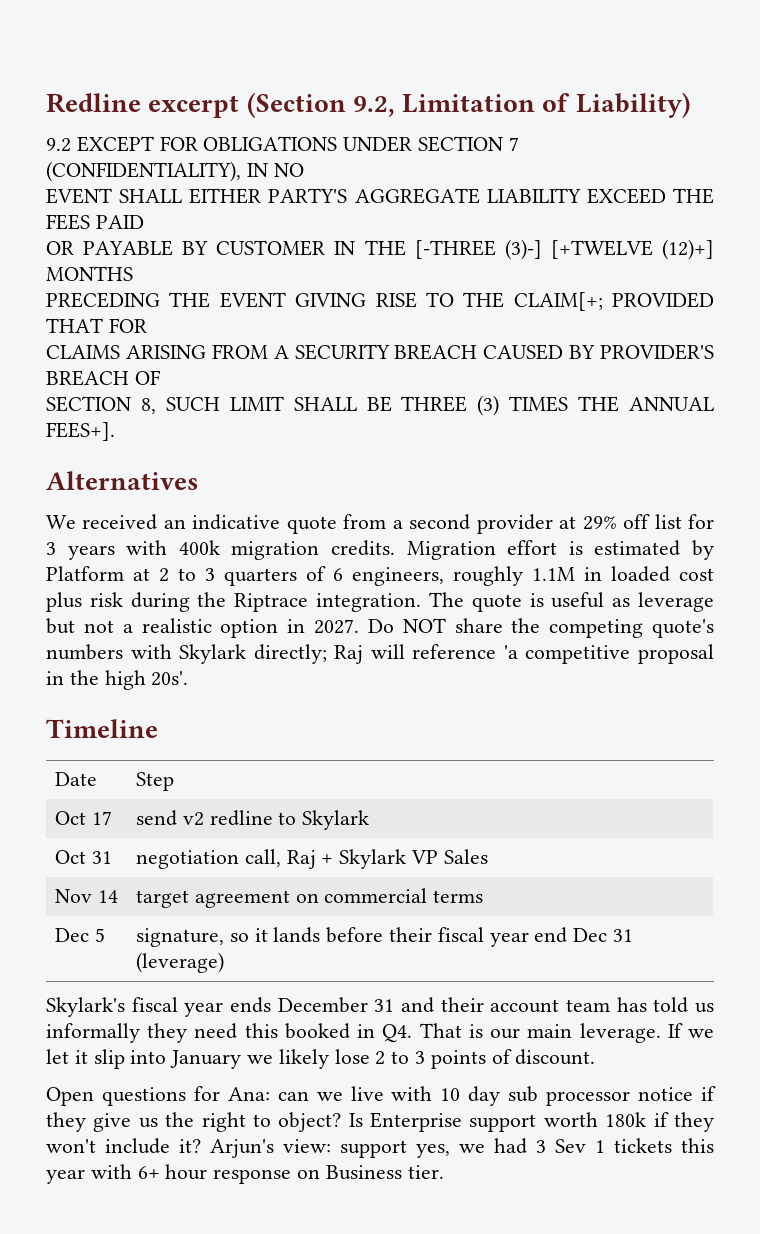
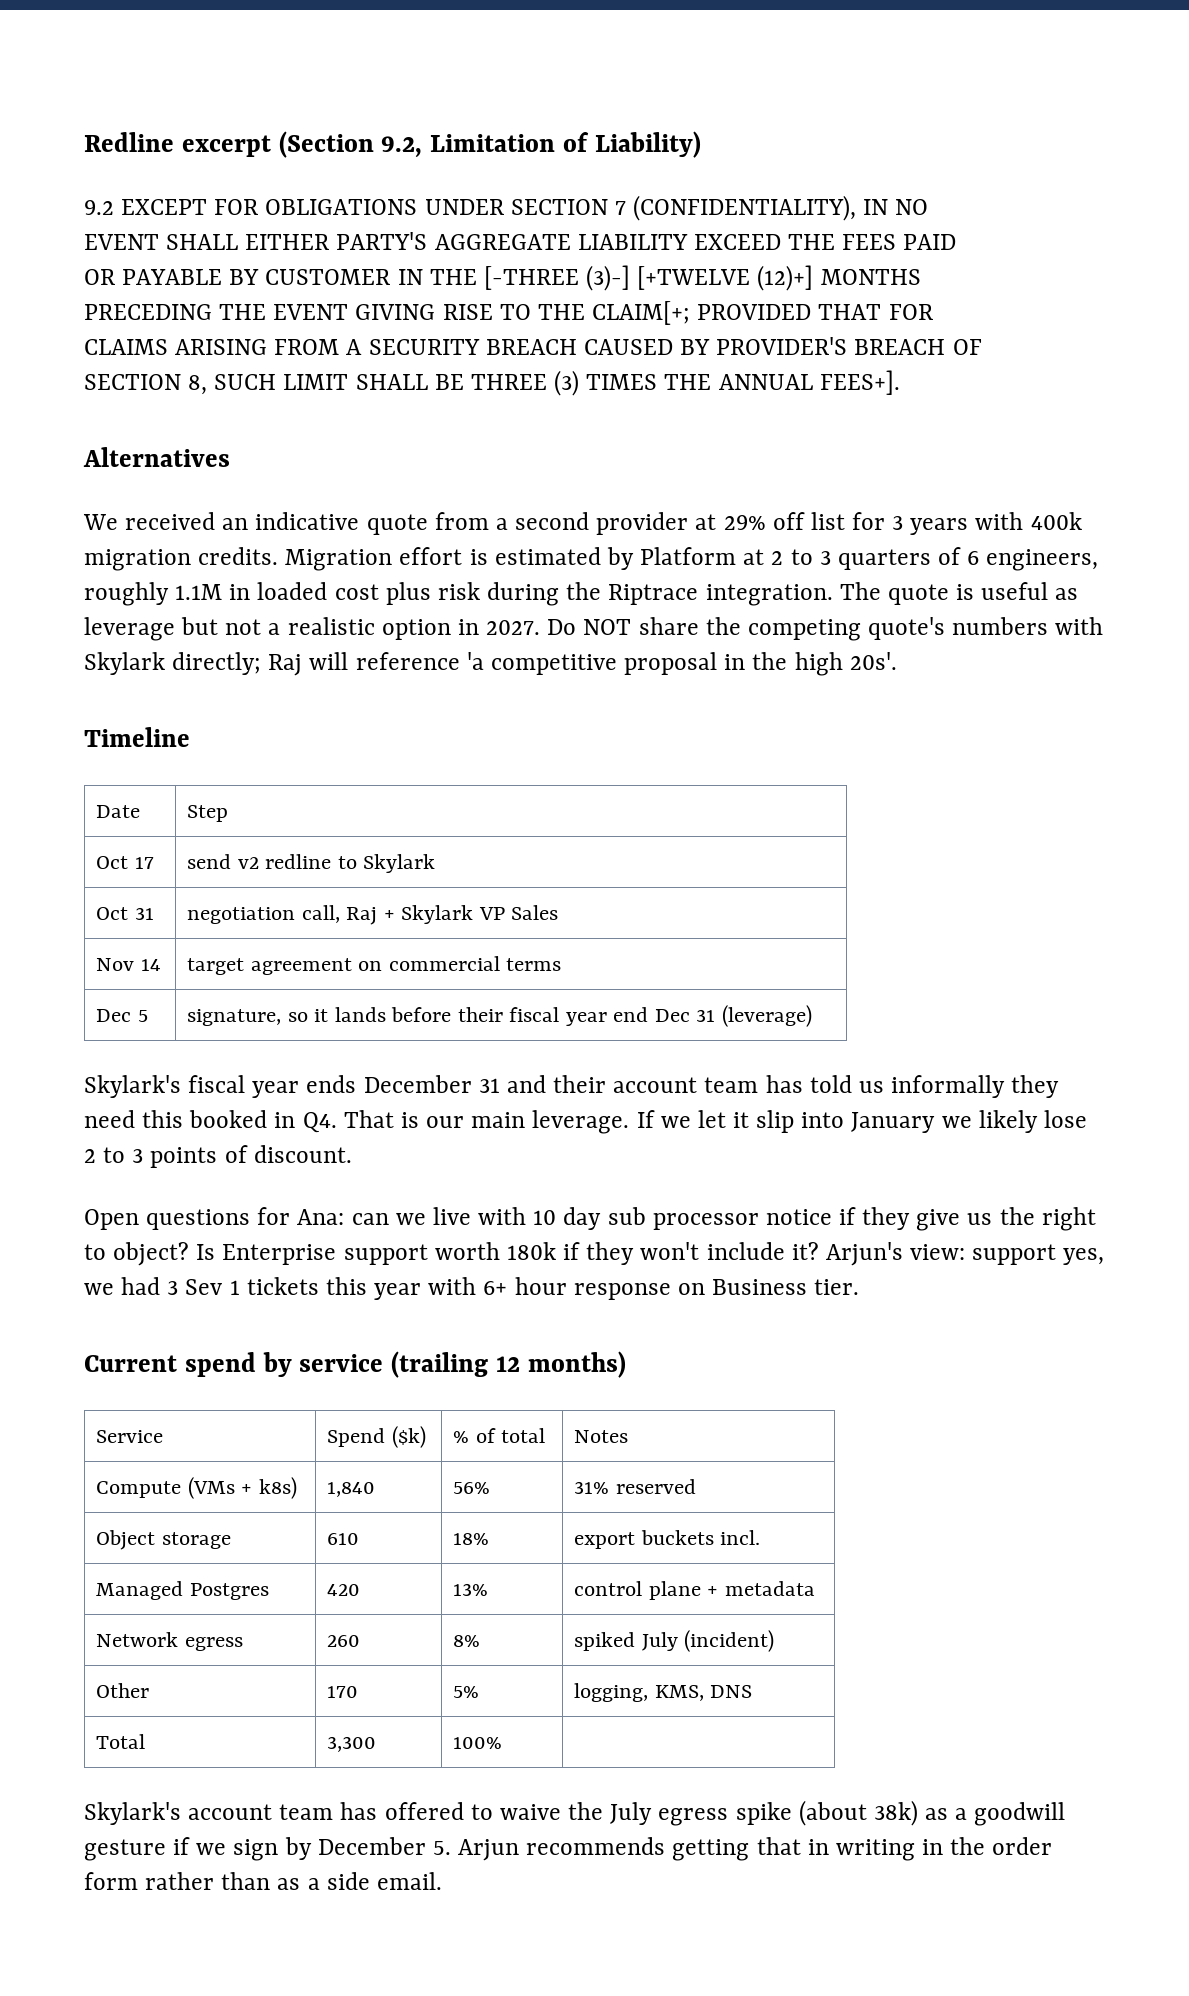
(444, 1172) none -> [84,1351,626,1378] [96,1430,164,1443] [327,1426,426,1448] [453,1428,546,1443] [574,1430,629,1443] [96,1477,297,1499] [327,1482,376,1497] [453,1482,491,1494] [574,1479,696,1494] [96,1530,231,1550] [327,1533,360,1545] [453,1533,490,1545] [574,1530,761,1549] [96,1581,269,1600] [327,1584,361,1596] [453,1583,489,1596] [574,1581,815,1600] [96,1632,243,1651] [327,1635,361,1647] [453,1635,481,1647] [574,1630,775,1652] [96,1683,150,1698] [327,1686,359,1698] [453,1686,480,1698] [574,1683,753,1702] [96,1734,146,1749] [327,1736,377,1752] [453,1737,503,1749] [84,1800,1066,1826] [84,1837,1053,1861] [84,1872,442,1890] // Current spend by service (trailing 12 months) // Service | Spend ($k) | % of total | Notes // Compute (VMs + k8s) | 1,840 | 56% | 31% reserved // Object storage | 610 | 18% | export buckets incl. // Managed Postgres | 420 | 13% | control plane + metadata // Network egress | 260 | 8% | spiked July (incident) // Other | 170 | 5% | logging, KMS, DNS // Total | 3,300 | 100% | // Skylark's account team has offered to waive the July egress spike (about 38k) as a goodwill gesture if we sign by December 5. Arjun recommends getting that in writing in the order form rather than as a side email.

